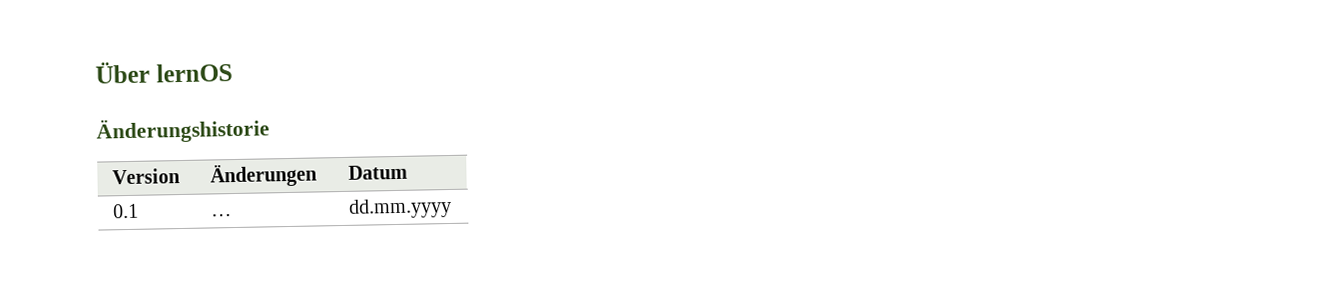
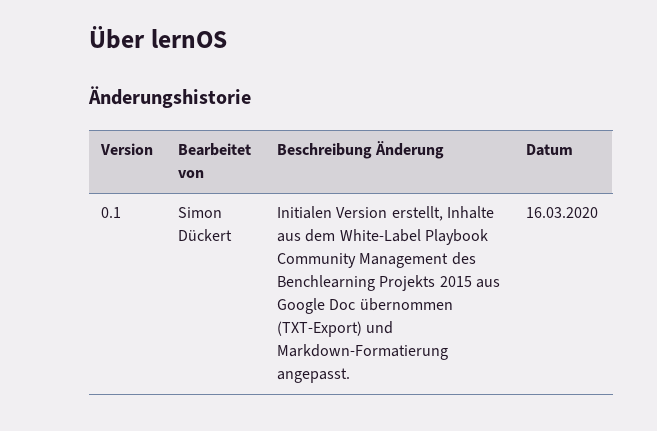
[210,162,318,188] [348,164,409,180] [112,203,140,219] [211,213,233,217] [348,197,453,219] Änderungen | Datum // 0.1 | … | dd.mm.yyyy -> [178,143,252,156] [178,170,205,178] [277,141,445,159] [526,144,574,156] [101,207,122,218] [178,207,223,218] [178,229,233,241] [277,206,495,221] [277,229,489,245] [277,252,476,268] [277,275,501,291] [277,298,453,314] [277,321,394,337] [277,344,449,360] [277,368,351,383] [526,207,599,218] Bearbeitet von | Beschreibung Änderung | Datum // 0.1 | Simon Dückert | Initialen Version erstellt, Inhalte aus dem White-Label Playbook Community Management des Benchlearning Projekts 2015 aus Google Doc übernommen (TXT-Export) und Markdown-Formatierung angepasst. | 16.03.2020

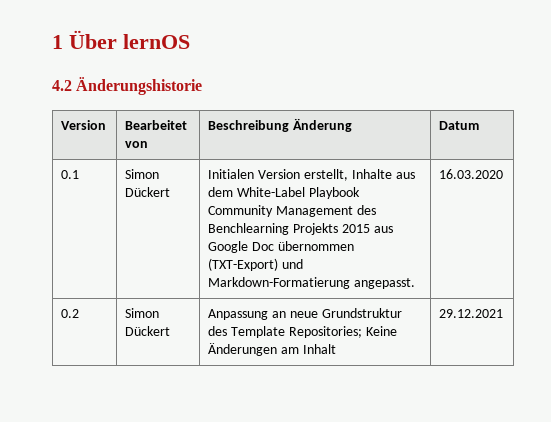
(89, 37) none -> [52,35,63,49] 1
(227, 38) none -> [52,80,72,91] 4.2
(599, 212) none -> [61,309,80,318] [125,308,160,318] [125,326,171,336] [208,308,402,320] [208,326,397,338] [208,343,336,356] [439,309,504,318] // 0.2 | Simon Dückert | Anpassung an neue Grundstruktur des Template Repositories; Keine Änderungen am Inhalt | 29.12.2021

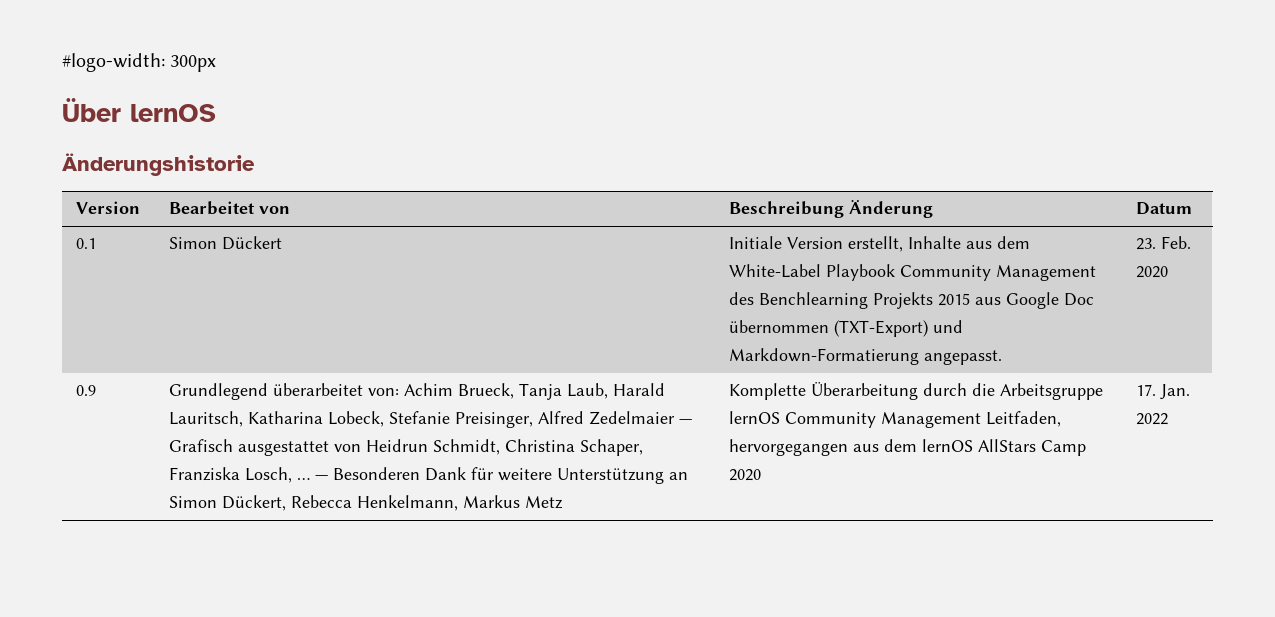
[52,35,63,49] 1 -> [62,53,217,72] #logo-width: 300px //
[52,80,72,91] 4.2 -> (216, 113) none
[208,169,255,179] Initialen -> [729,236,783,249] Initiale
[439,169,504,179] [61,309,80,318] [125,308,160,318] [125,326,171,336] [208,308,402,320] [208,326,397,338] [208,343,336,356] [439,309,504,318] 16.03.2020 // 0.2 | Simon Dückert | Anpassung an neue Grundstruktur des Template Repositories; Keine Änderungen am Inhalt | 29.12.2021 -> [1136,236,1192,250] [1136,266,1169,278] [76,385,97,396] [169,383,666,400] [169,411,693,428] [169,439,644,456] [169,467,689,484] [169,495,564,511] [729,382,1104,400] [729,411,1062,428] [729,439,1087,456] [729,469,762,481] [1136,384,1191,400] [1136,413,1169,425] 23. Feb. 2020 // 0.9 | Grundlegend überarbeitet von: Achim Brueck, Tanja Laub, Harald Lauritsch, Katharina Lobeck, Stefanie Preisinger, Alfred Zedelmaier — Grafisch ausgestattet von Heidrun Schmidt, Christina Schaper, Franziska Losch, … — Besonderen Dank für weitere Unterstützung an Simon Dückert, Rebecca Henkelmann, Markus Metz | Komplette Überarbeitung durch die Arbeitsgruppe lernOS Community Management Leitfaden, hervorgegangen aus dem lernOS AllStars Camp 2020 | 17. Jan. 2022

